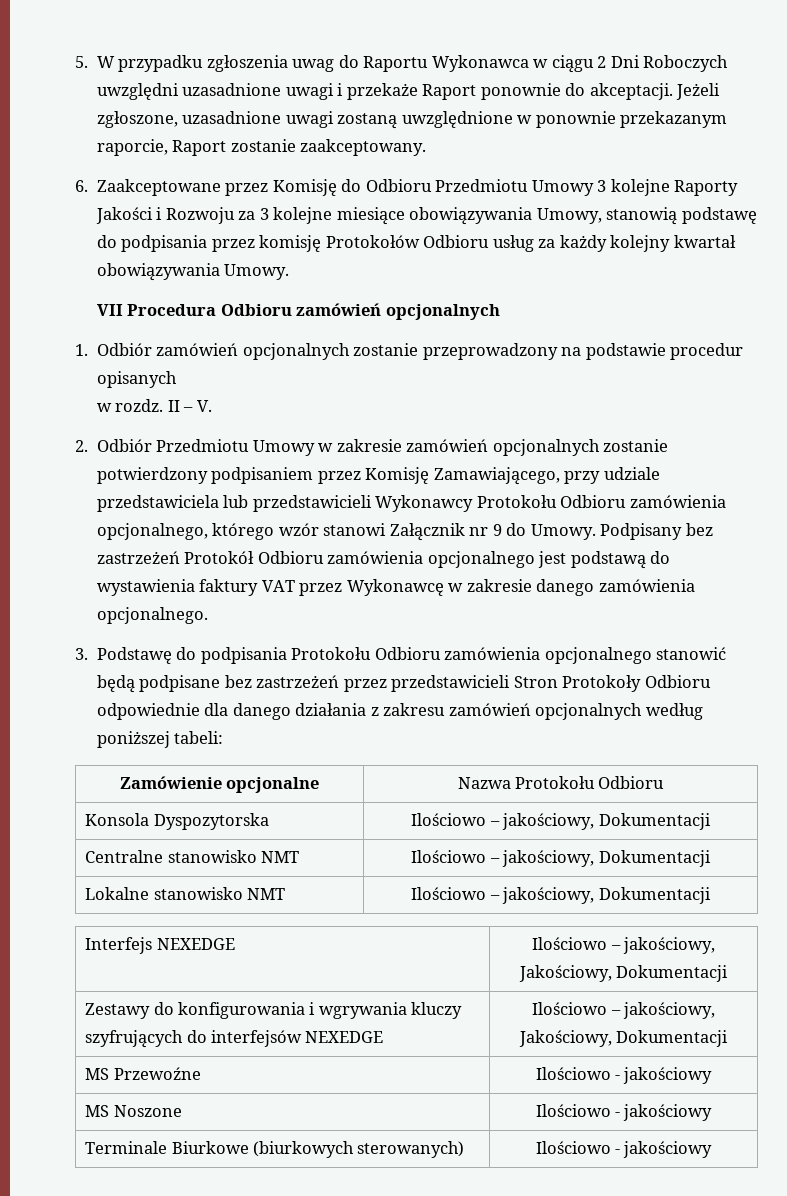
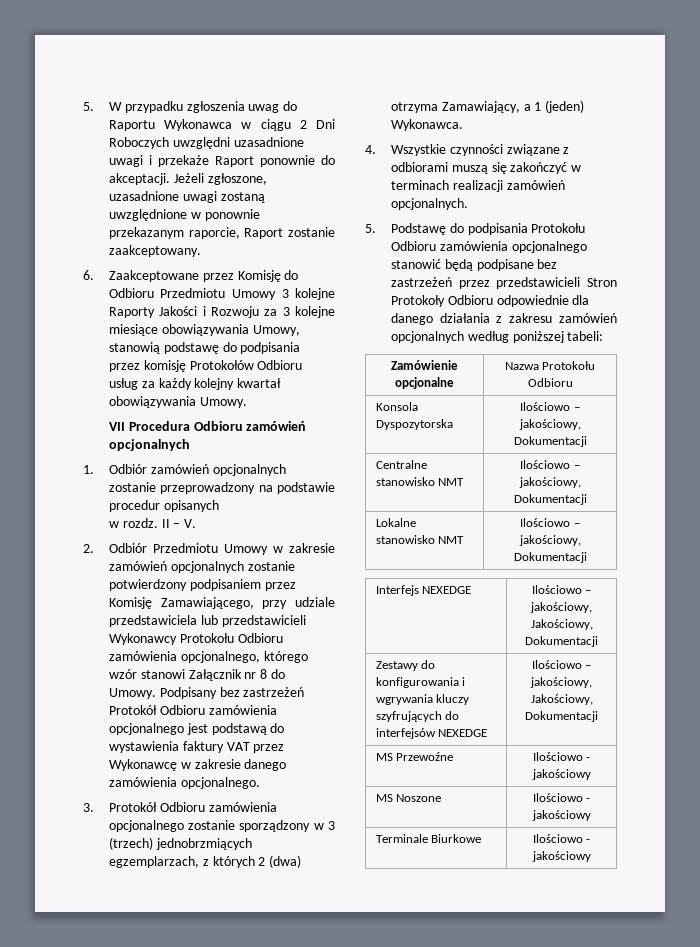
[492,524,502,536] 9 -> [260,669,268,679] 8
(88, 654) none -> [108,802,277,812] [108,820,335,832] [108,837,252,850] [108,855,302,868] [390,100,585,113] [390,119,463,131] [365,144,570,156] [390,162,582,174] [390,180,565,192] [390,198,468,210] [365,224,376,233] Protokół Odbioru zamówienia opcjonalnego zostanie sporządzony w 3 (trzech) jednobrzmiących egzemplarzach, z których 2 (dwa) otrzyma Zamawiający, a 1 (jeden) Wykonawca. // 4. Wszystkie czynności związane z odbiorami muszą się zakończyć w terminach realizacji zamówień opcjonalnych. // 5.
[253,1141,465,1158] (biurkowych sterowanych) -> (482, 838) none

